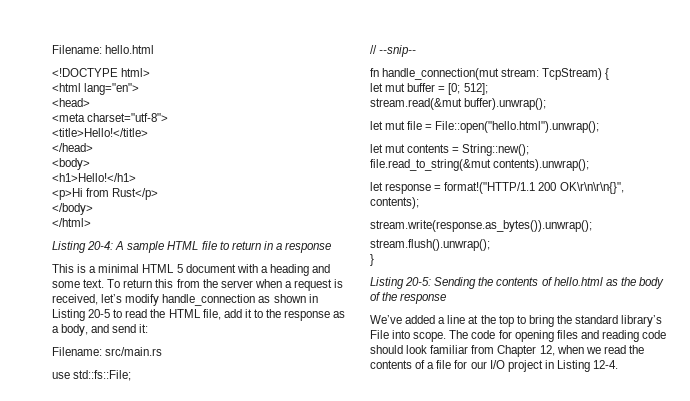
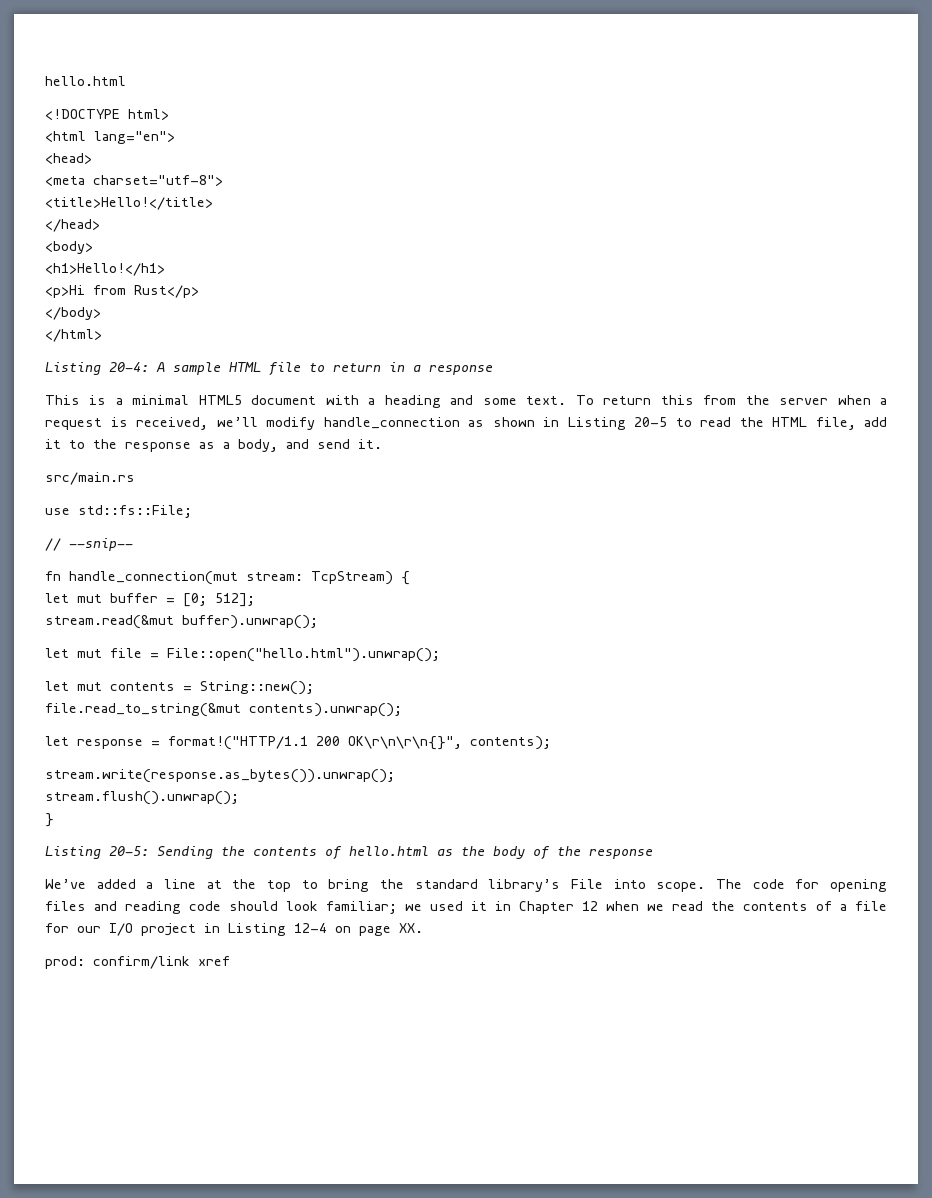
[52,45,102,54] Filename: -> (45, 81) none
[142,264,183,273] HTML 5 -> [198,395,242,405] HTML5
[101,294,123,303] let’s -> [216,417,258,427] we’ll
[139,324,149,333] [52,347,102,356] it: // Filename: -> [358,439,382,449] it. //
[430,345,555,357] familiar from Chapter 12, -> [326,901,598,914] familiar; we used it in Chapter 12
[593,360,619,369] 12-4. -> [294,923,423,936] [45,956,230,969] 12-4 on page XX. // prod: confirm/link xref

